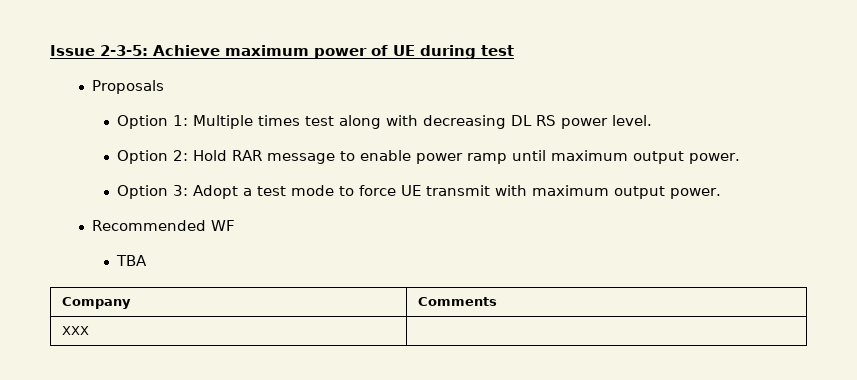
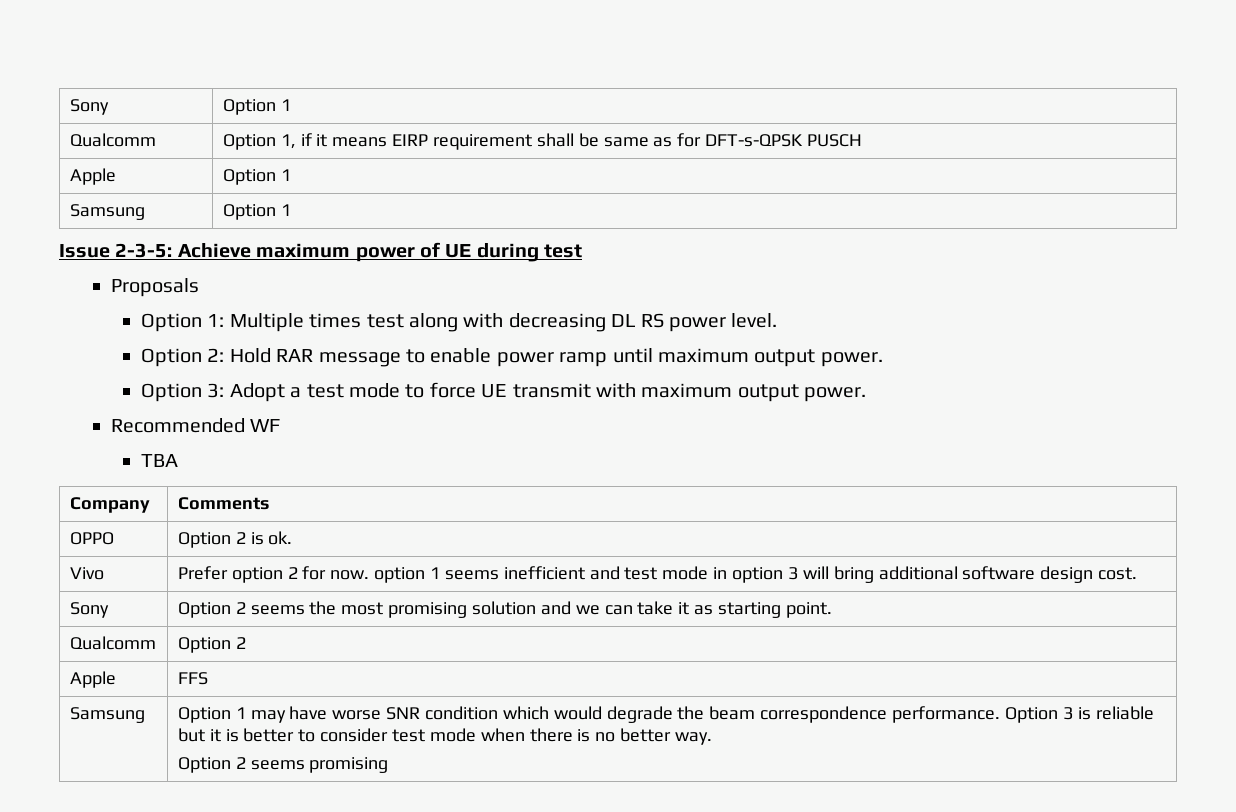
(50, 50) none -> [69,99,109,115] [222,99,291,115] [69,133,156,147] [222,133,863,150] [69,168,116,185] [222,169,291,185] [69,204,145,220] [222,204,291,220] Sony | Option 1 // Qualcomm | Option 1, if it means EIRP requirement shall be same as for DFT-s-QPSK PUSCH // Apple | Option 1 // Samsung | Option 1 //
[61,326,89,335] XXX | -> [69,532,114,545] [177,531,293,548] [69,567,104,580] [177,566,1138,583] [69,602,109,618] [177,601,832,618] [69,636,156,650] [177,637,246,653] [69,671,116,688] [177,672,208,685] [69,707,145,723] [177,706,1154,723] [177,728,713,745] [177,757,389,773] OPPO | Option 2 is ok. // Vivo | Prefer option 2 for now. option 1 seems inefficient and test mode in option 3 will bring additional software design cost. // Sony | Option 2 seems the most promising solution and we can take it as starting point. // Qualcomm | Option 2 // Apple | FFS // Samsung | Option 1 may have worse SNR condition which would degrade the beam correspondence performance. Option 3 is reliable but it is better to consider test mode when there is no better way. // Option 2 seems promising

